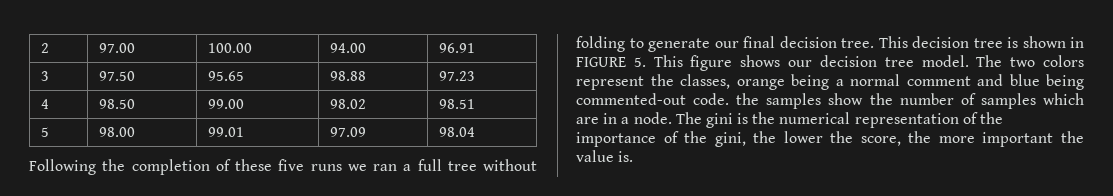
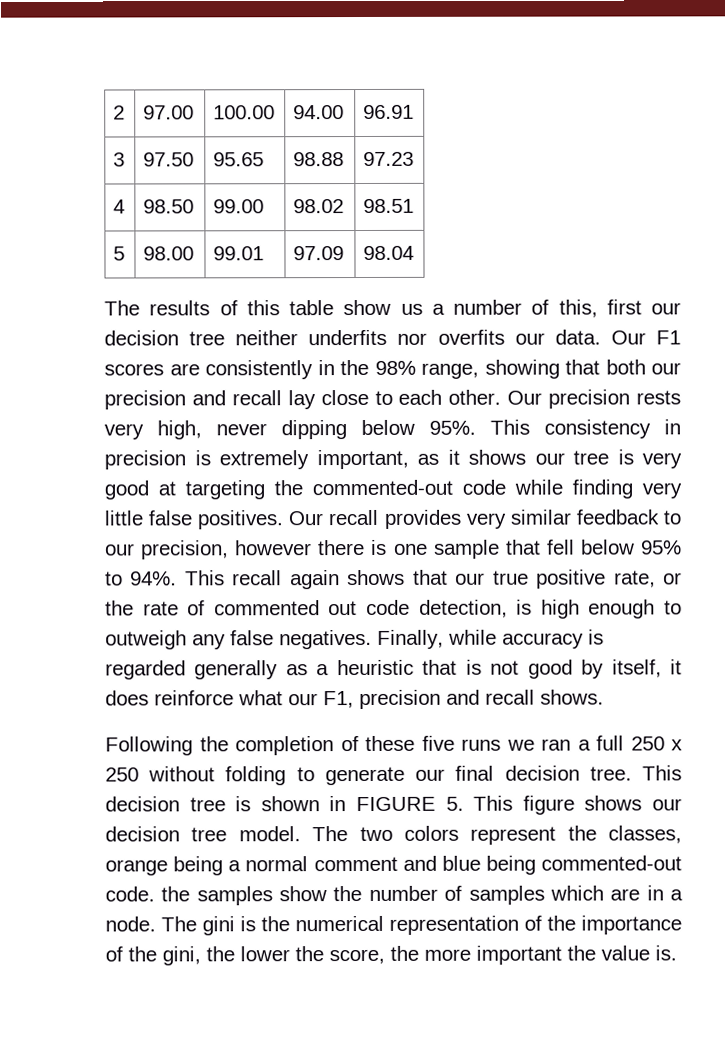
(476, 132) none -> [104,299,681,318] [104,329,681,346] [104,359,681,380] [104,389,681,410] [104,419,681,440] [104,449,682,470] [104,479,682,500] [104,509,681,530] [105,539,683,560] [105,569,682,590] [105,599,683,619] [105,629,604,650] [105,659,682,680] [105,689,604,710] // The results of this table show us a number of this, first our decision tree neither underfits nor overfits our data. Our F1 scores are consistently in the 98% range, showing that both our precision and recall lay close to each other. Our precision rests very high, never dipping below 95%. This consistency in precision is extremely important, as it shows our tree is very good at targeting the commented-out code while finding very little false positives. Our recall provides very similar feedback to our precision, however there is one sample that fell below 95% to 94%. This recall again shows that our true positive rate, or the rate of commented out code detection, is high enough to outweigh any false negatives. Finally, while accuracy is regarded generally as a heuristic that is not good by itself, it does reinforce what our F1, precision and recall shows.
[447,161,477,171] tree -> [630,736,683,751] [105,767,139,782] 250 x 250

